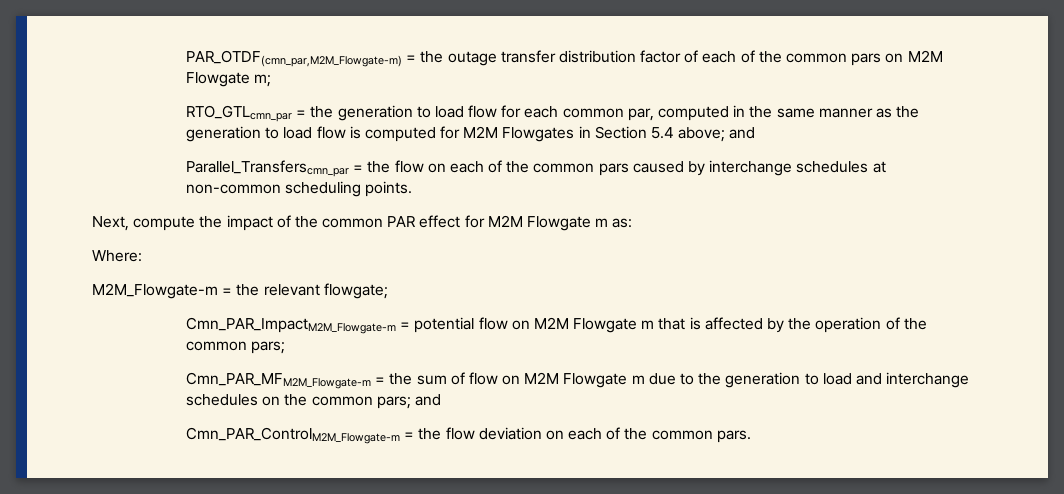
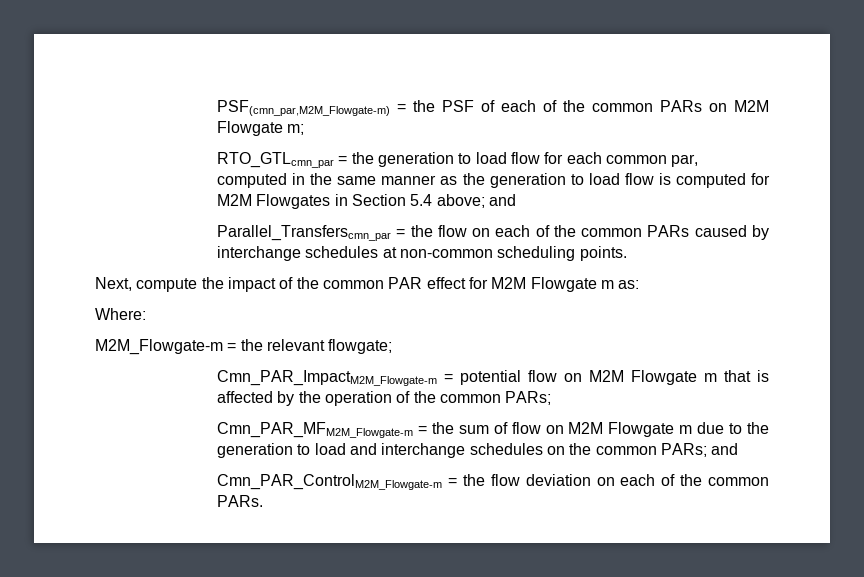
[185,50,682,67] PAR_OTDF(cmn_par,M2M_Flowgate-m) = the outage transfer distribution factor -> [217,100,475,116] PSF(cmn_par,M2M_Flowgate-m) = the PSF
[851,53,882,66] pars -> [660,100,703,112] PARs
[598,163,629,176] pars -> [647,225,690,237] PARs
[251,341,286,354] pars; -> [505,391,552,405] PARs;
[376,396,411,409] pars; -> [661,443,708,457] PARs;
[716,430,751,443] pars. -> [217,495,264,507] PARs.

